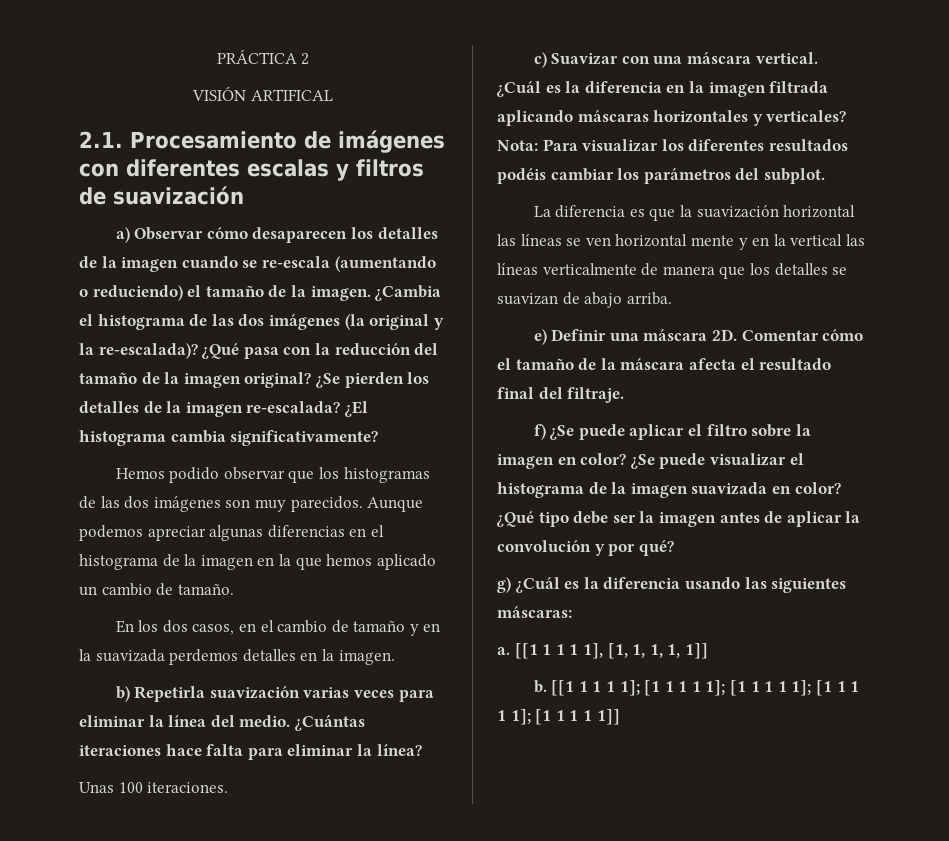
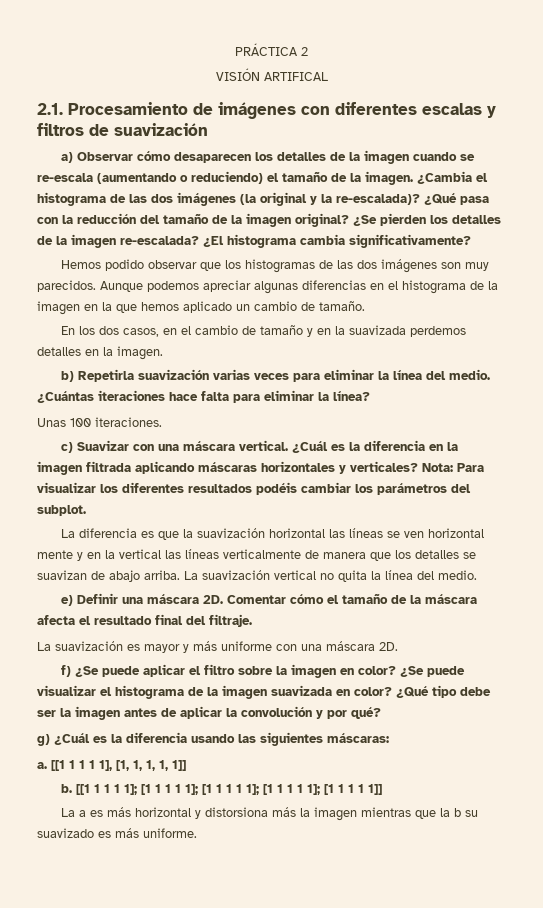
(672, 298) none -> [184,570,477,582] La suavización vertical no quita la línea del medio.
(625, 395) none -> [37,641,398,653] // La suavización es mayor y más uniforme con una máscara 2D.
(620, 717) none -> [61,807,479,821] [37,828,197,838] // La a es más horizontal y distorsiona más la imagen mientras que la b su suavizado es más uniforme.

